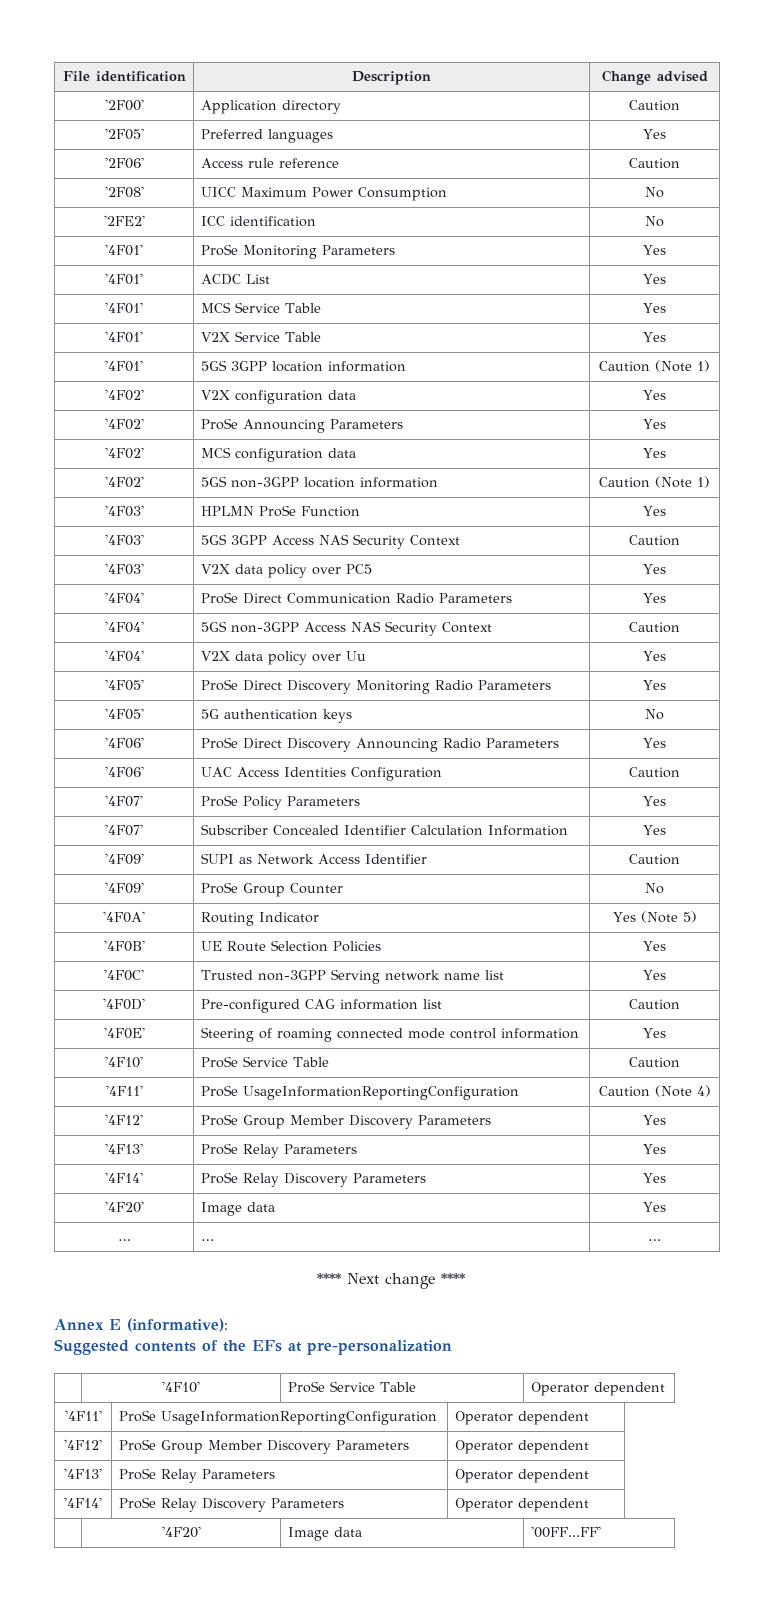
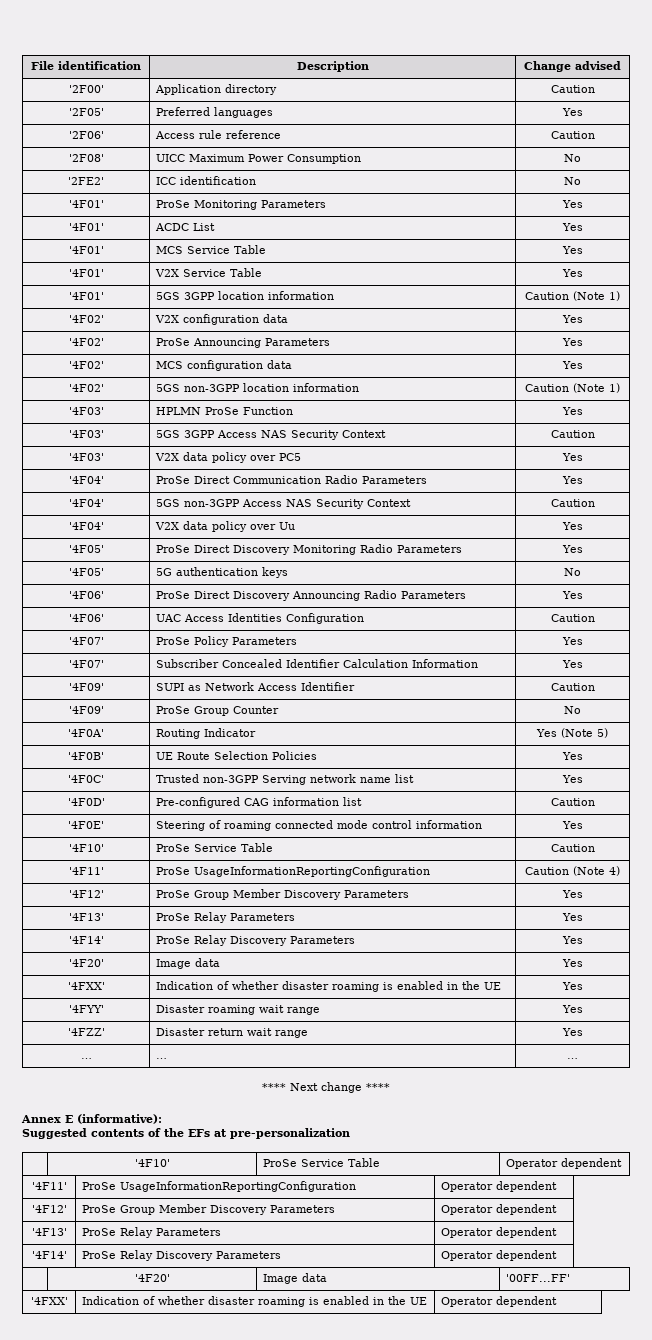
(667, 1207) none -> [67,982,105,990] [155,981,501,992] [561,982,583,990] [68,1005,104,1013] [155,1005,320,1015] [561,1005,583,1013] [67,1028,105,1036] [155,1028,308,1038] [561,1028,583,1036] // '4FXX' | Indication of whether disaster roaming is enabled in the UE | Yes // '4FYY' | Disaster roaming wait range | Yes // '4FZZ' | Disaster return wait range | Yes
(602, 1532) none -> [30,1297,68,1305] [81,1296,427,1307] [440,1296,557,1307] // '4FXX' | Indication of whether disaster roaming is enabled in the UE | Operator dependent

